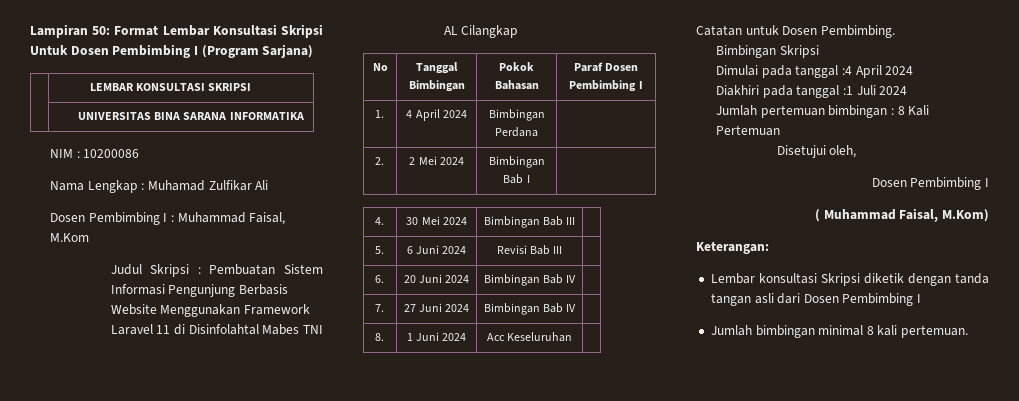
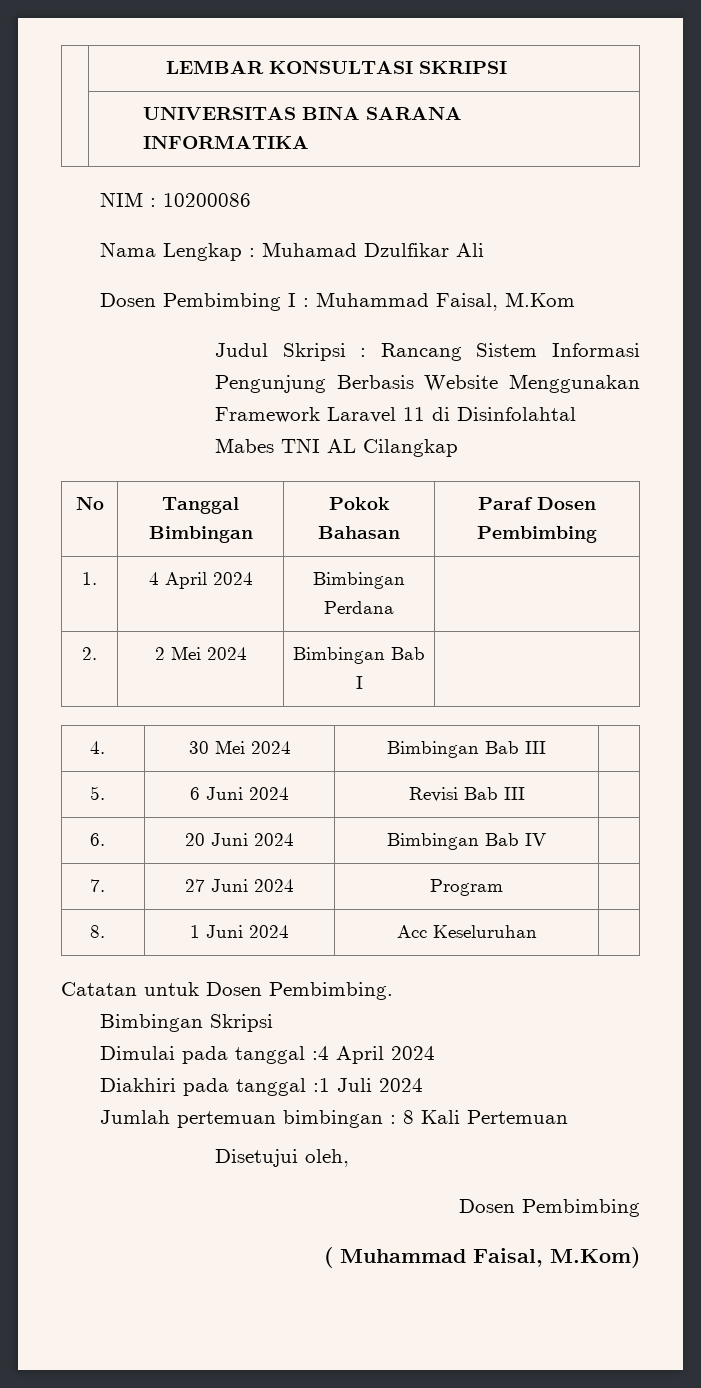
[30,24,323,38] [30,44,314,58] Lampiran 50: Format Lembar Konsultasi Skripsi Untuk Dosen Pembimbing I (Program Sarjana) // -> (165, 67) none
[208,180,252,191] Zulfikar -> [363,243,449,257] Dzulfikar
[209,264,276,275] Pembuatan -> [380,343,462,361] Rancang
[638,81,643,89] I -> (597, 534) none
[483,303,577,315] Bimbingan Bab IV -> [430,879,503,896] Program
[985,178,989,187] I -> (640, 1208) none
[696,241,769,254] [710,273,989,286] [710,293,922,306] [710,325,969,338] // Keterangan: // Lembar konsultasi Skripsi diketik dengan tanda tangan asli dari Dosen Pembimbing I // Jumlah bimbingan minimal 8 kali pertemuan. -> (640, 1257) none

